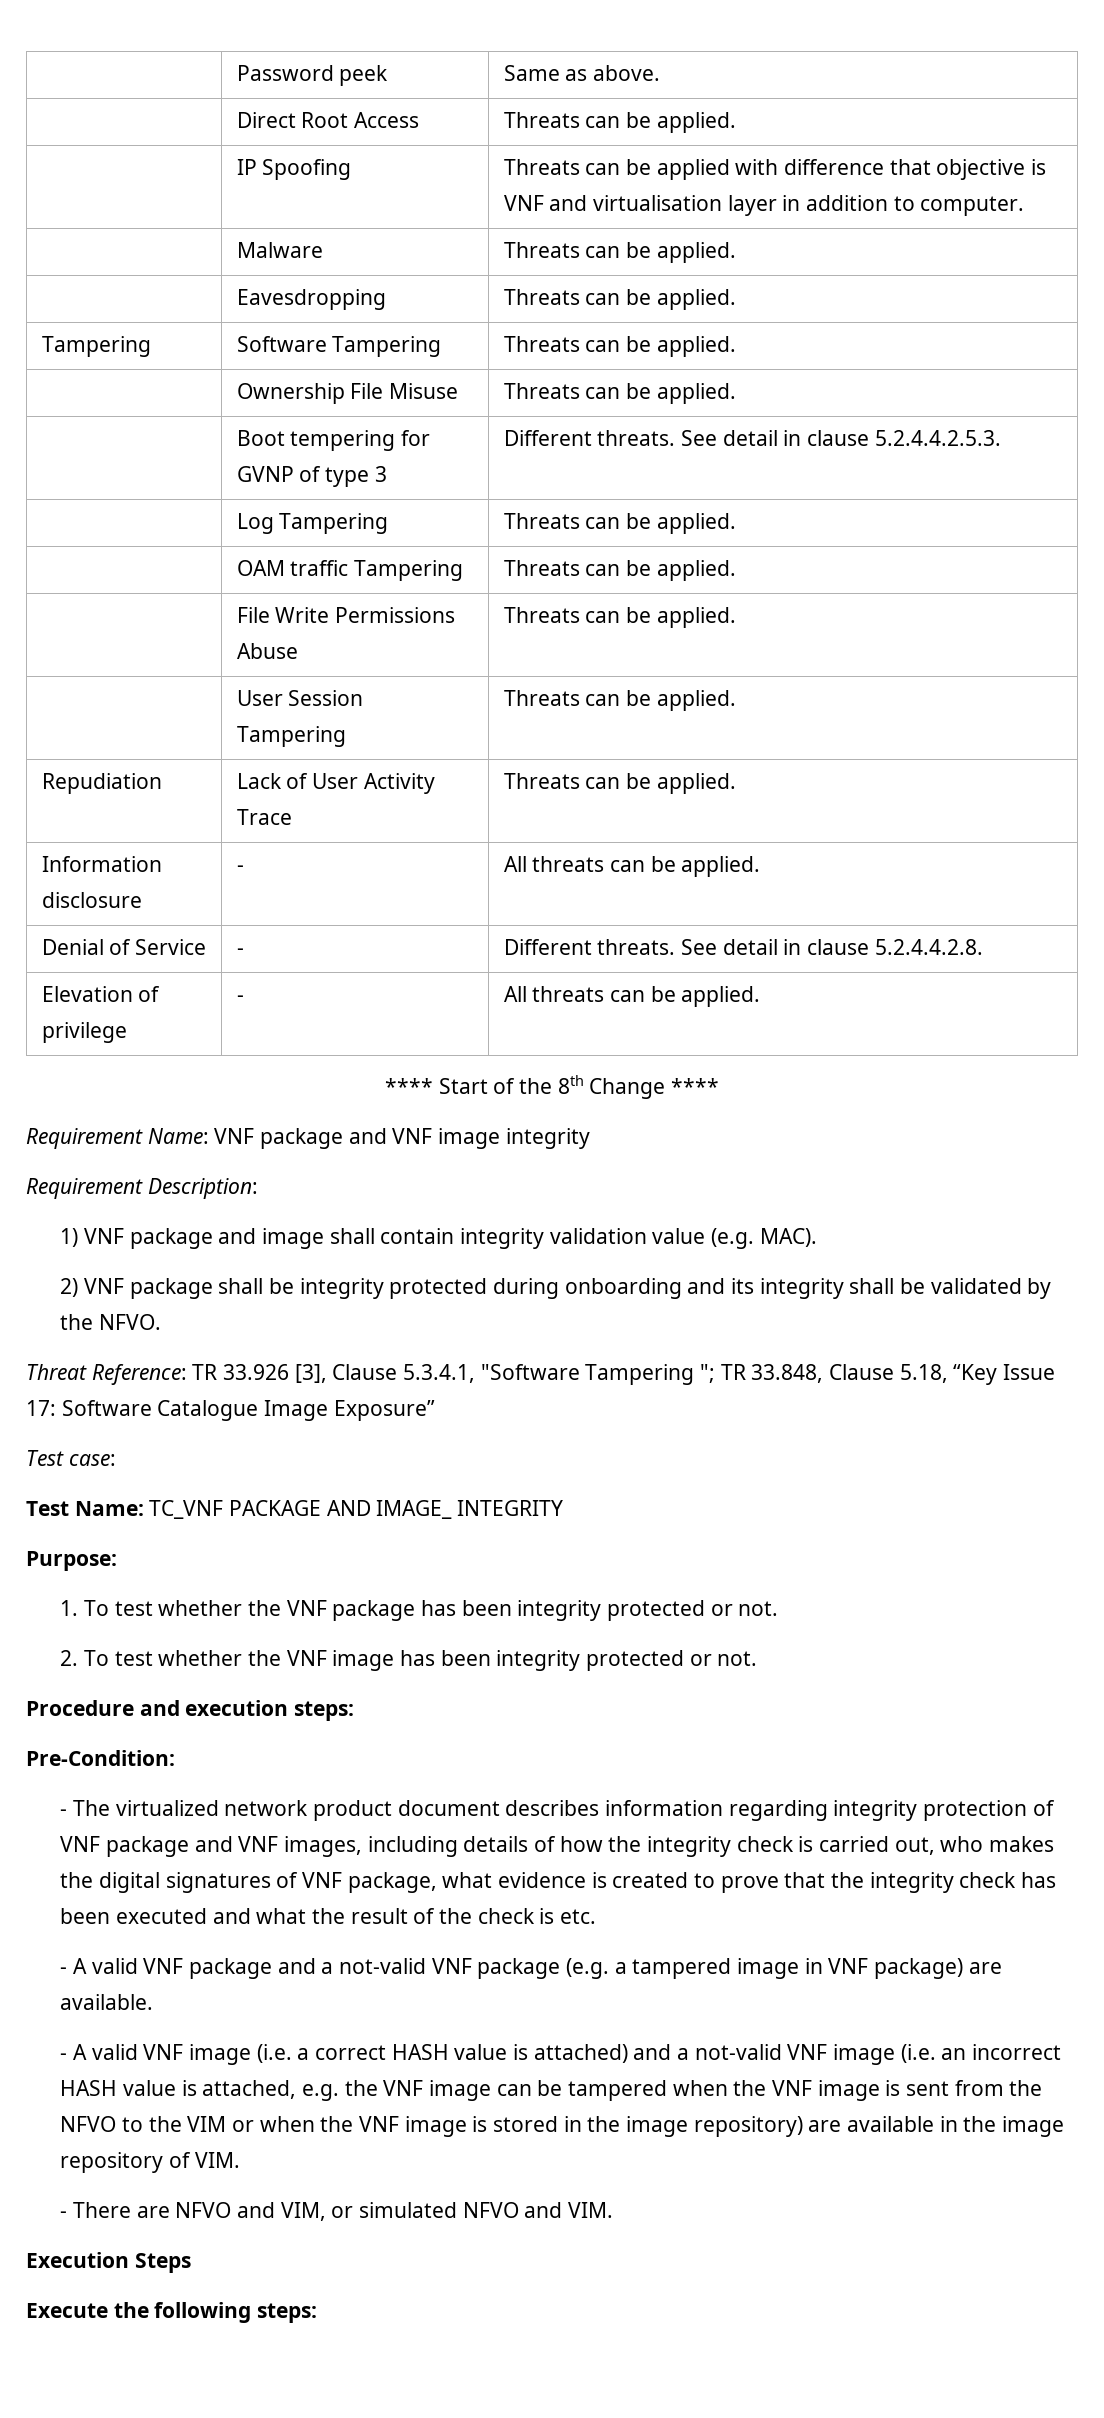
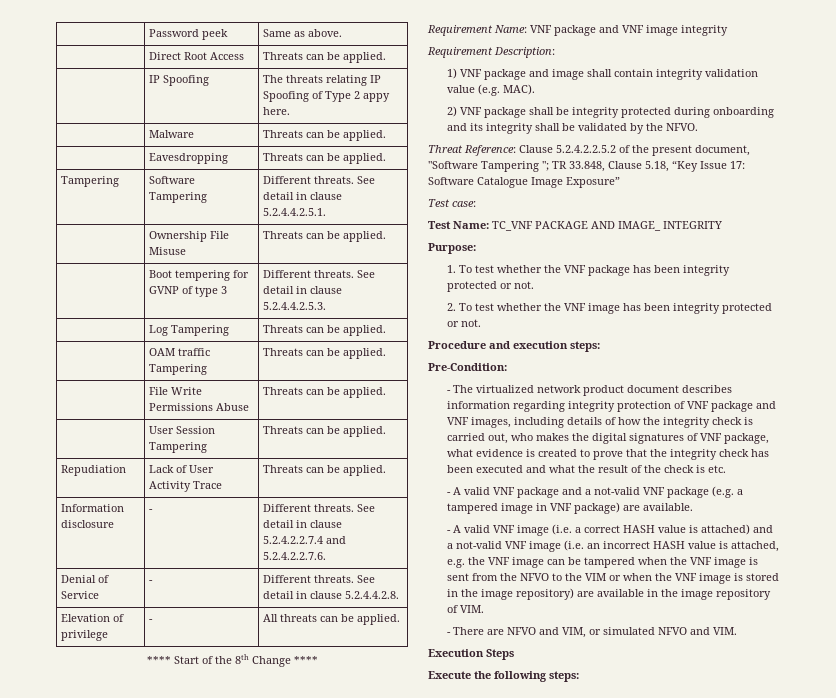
[503,159,1046,180] [503,195,1025,216] Threats can be applied with difference that objective is VNF and virtualisation layer in addition to computer. -> [263,75,382,86] [263,91,391,102] [263,107,291,115] The threats relating IP Spoofing of Type 2 appy here.
[503,336,736,357] Threats can be applied. -> [263,176,376,184] [263,192,343,200] [263,208,327,216] Different threats. See detail in clause 5.2.4.4.2.5.1.
[503,856,761,877] All threats can be applied. -> [263,504,376,512] [263,520,343,528] [263,536,347,544] [263,552,327,560] Different threats. See detail in clause 5.2.4.2.2.7.4 and 5.2.4.2.2.7.6.
[192,1364,476,1383] TR 33.926 [3], Clause 5.3.4.1, -> [519,145,750,156] Clause 5.2.4.2.2.5.2 of the present document,

